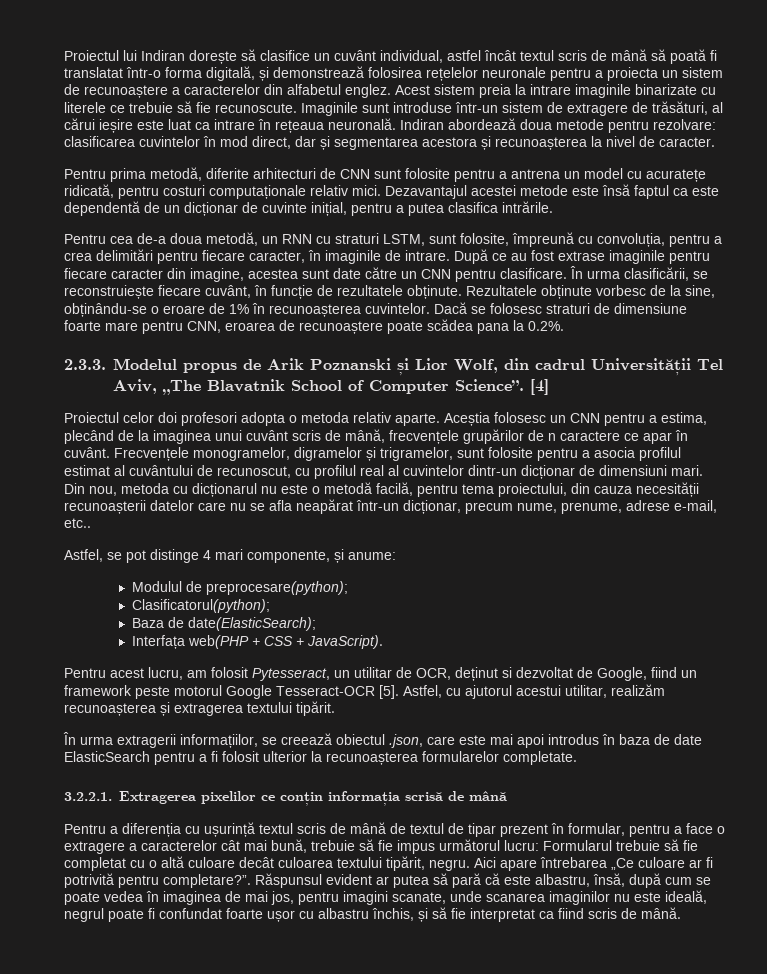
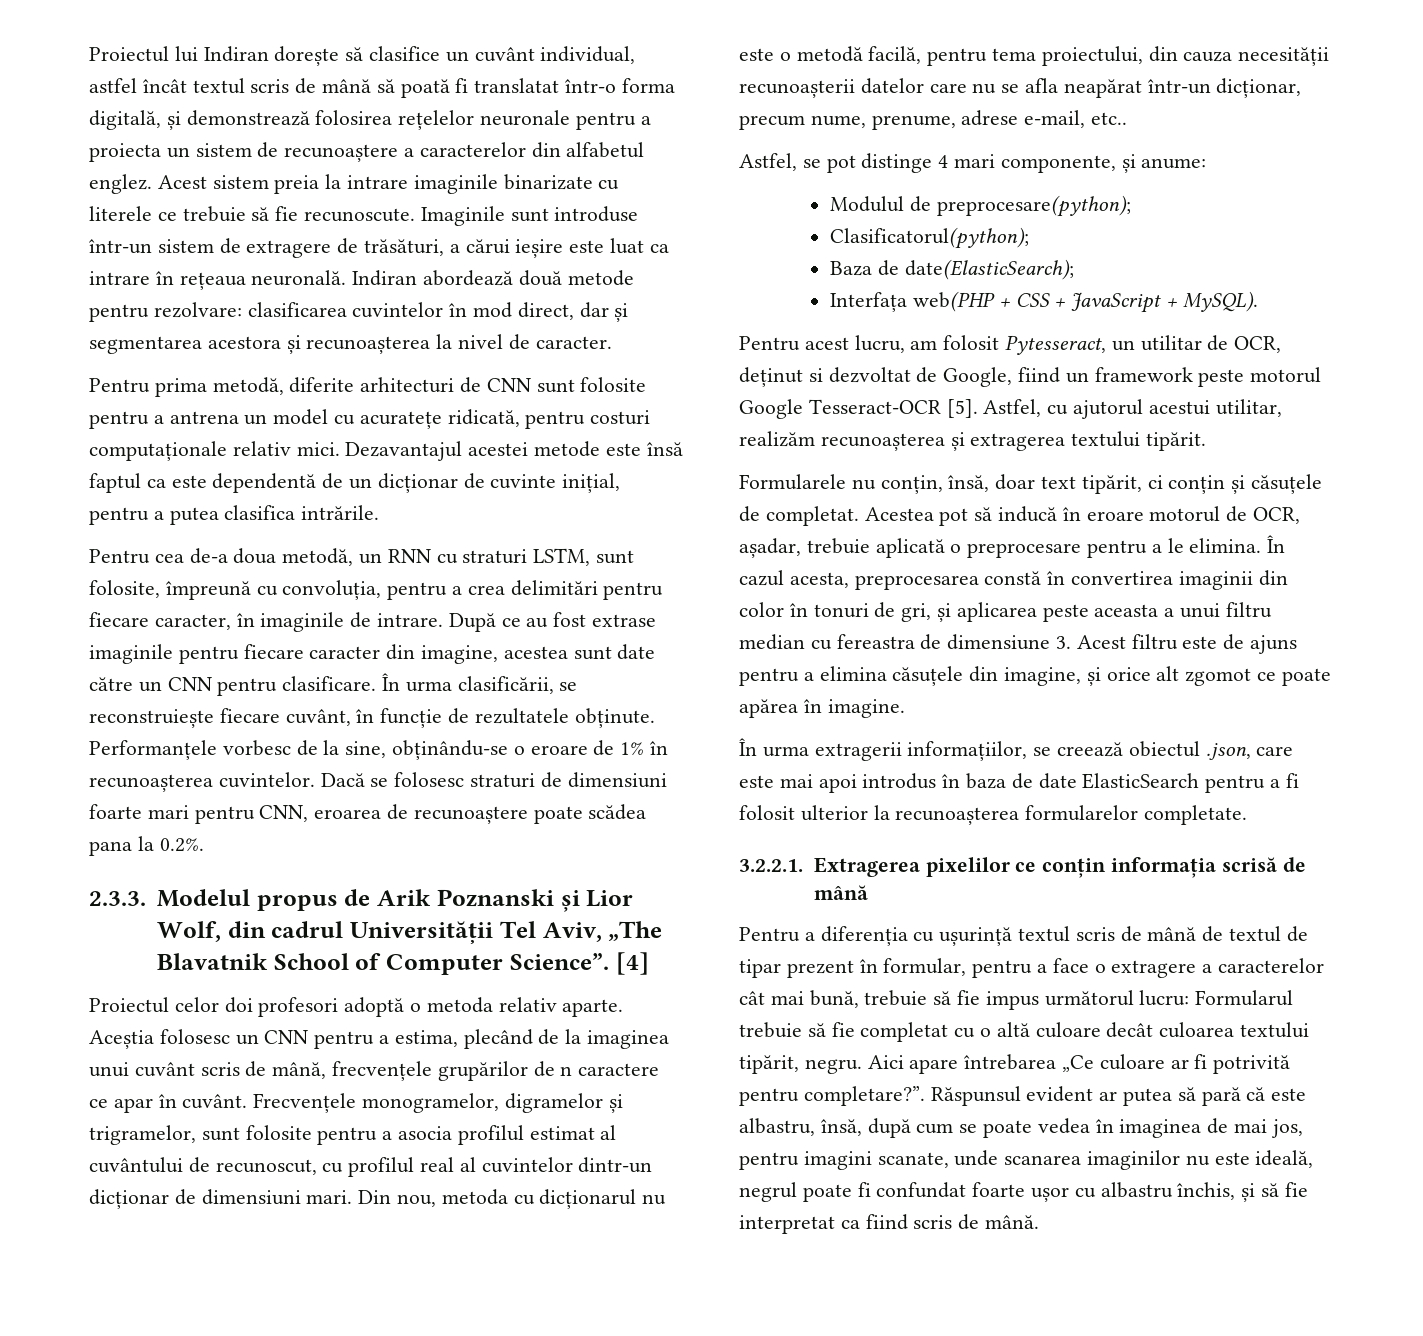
[712,102,723,113] al -> [449,244,460,253] a
[520,119,552,130] doua -> [518,270,562,286] două
[466,285,592,299] Rezultatele obținute -> [89,740,217,760] Performanțele
[614,303,687,314] [64,320,138,331] dimensiune foarte mare -> [567,772,667,788] [89,804,189,819] dimensiuni foarte mari
[241,412,285,426] adopta -> [344,997,405,1017] adoptă
[306,635,383,649] JavaScript). -> [1071,291,1258,313] JavaScript + MySQL).
(335, 708) none -> [739,474,1323,494] [739,506,1301,526] [739,535,1286,558] [739,570,1288,590] [739,602,1272,622] [739,634,1298,654] [739,666,1331,686] [739,699,905,718] // Formularele nu conțin, însă, doar text tipărit, ci conțin și căsuțele de completat. Acestea pot să inducă în eroare motorul de OCR, așadar, trebuie aplicată o preprocesare pentru a le elimina. În cazul acesta, preprocesarea constă în convertirea imaginii din color în tonuri de gri, și aplicarea peste aceasta a unui filtru median cu fereastra de dimensiune 3. Acest filtru este de ajuns pentru a elimina căsuțele din imagine, și orice alt zgomot ce poate apărea în imagine.

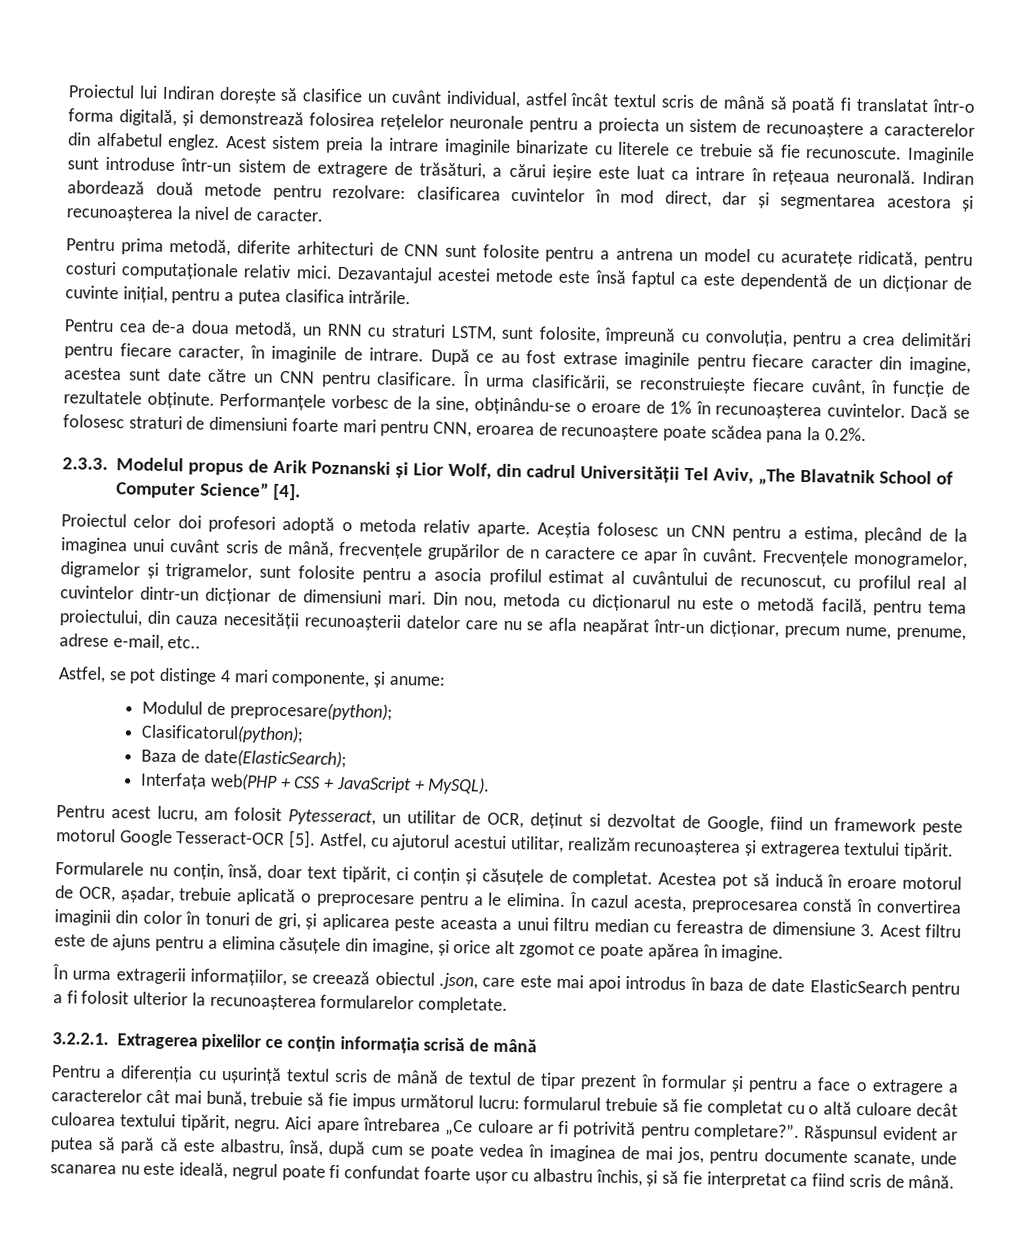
[509,952,649,975] Science”. [4] -> [199,481,301,501] Science” [4].
[883,958,967,976] formular, -> [660,1074,744,1093] formular și
[1195,990,1294,1006] Formularul -> [523,1096,602,1111] formularul
[803,1151,872,1170] imagini -> [763,1148,848,1163] documente
[1087,1150,1181,1170] imaginilor -> (117, 1169) none

